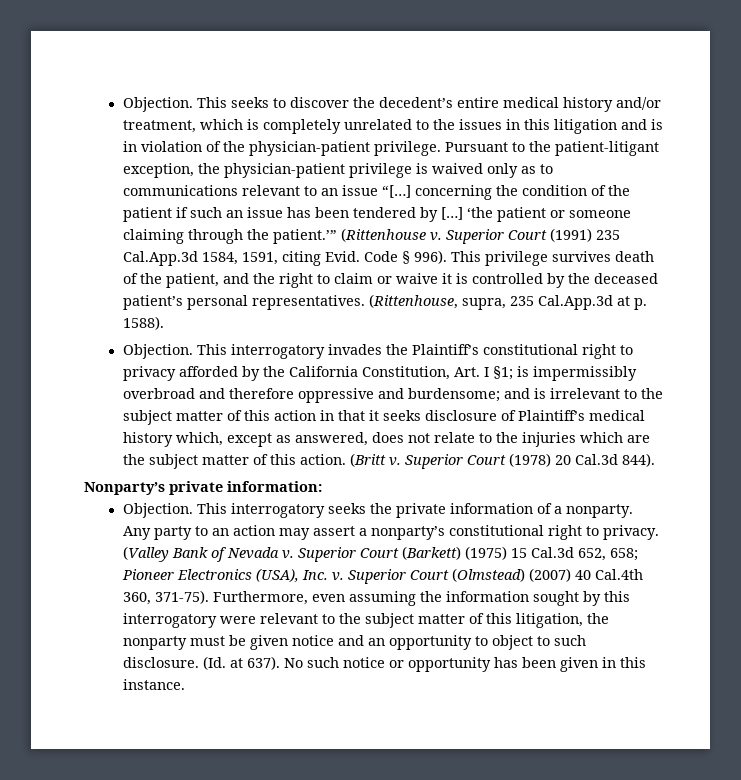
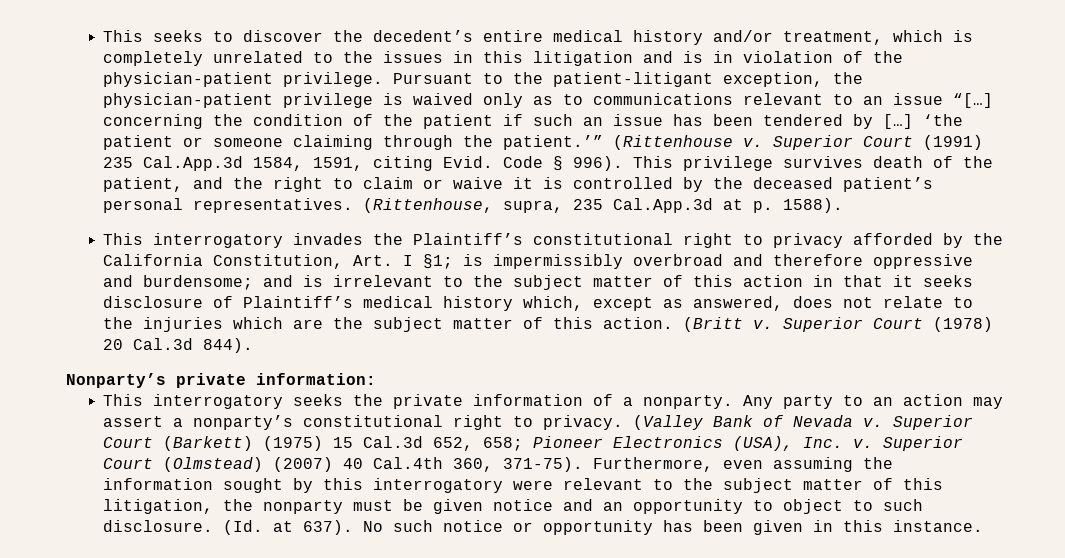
[122,97,193,112] Objection. -> (103, 36) none
[122,344,193,359] Objection. -> (844, 205) none
[122,503,193,518] Objection. -> (376, 379) none

